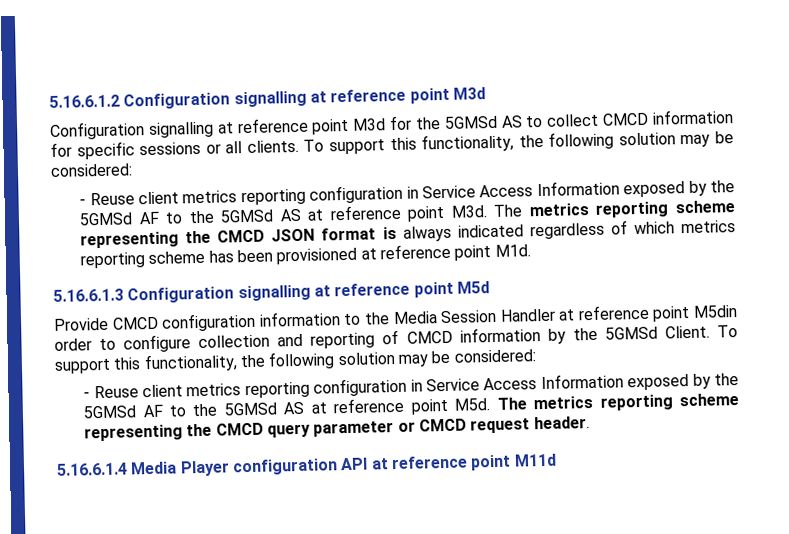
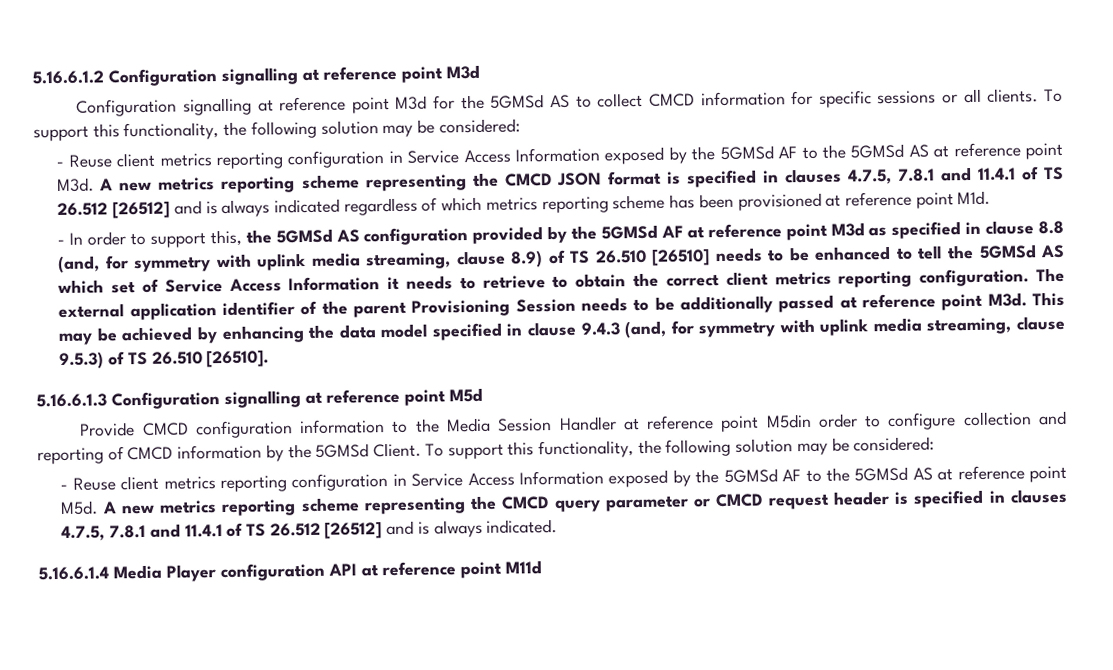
[493,204,523,217] The -> [99,178,153,192] A new
(397, 233) none -> [686,166,1064,188] [57,200,218,219] specified in clauses 4.7.5, 7.8.1 and 11.4.1 of TS 26.512 [26512] and is
(531, 250) none -> [57,220,1064,248] [58,244,1065,273] [57,267,1065,295] [58,291,1065,321] [58,315,1065,345] [59,349,270,369] // - In order to support this, the 5GMSd AS configuration provided by the 5GMSd AF at reference point M3d as specified in clause 8.8 (and, for symmetry with uplink media streaming, clause 8.9) of TS 26.510 [26510] needs to be enhanced to tell the 5GMSd AS which set of Service Access Information it needs to retrieve to obtain the correct client metrics reporting configuration. The external application identifier of the parent Provisioning Session needs to be additionally passed at reference point M3d. This may be achieved by enhancing the data model specified in clause 9.4.3 (and, for symmetry with uplink media streaming, clause 9.5.3) of TS 26.510 [26510].
[496,397,527,410] The -> [101,501,155,515] A new
[533,416,590,430] header. -> [832,488,1069,508] [61,519,558,541] header is specified in clauses 4.7.5, 7.8.1 and 11.4.1 of TS 26.512 [26512] and is always indicated.

